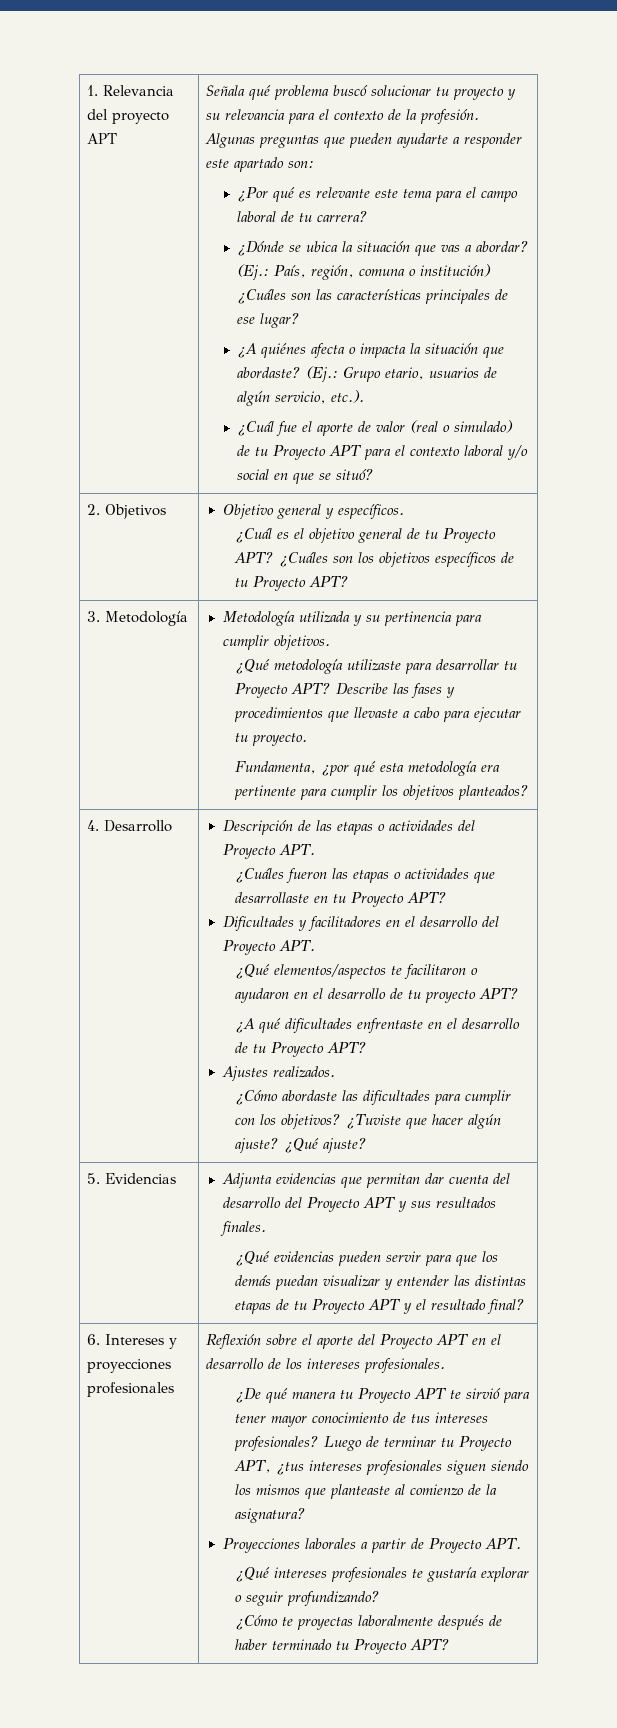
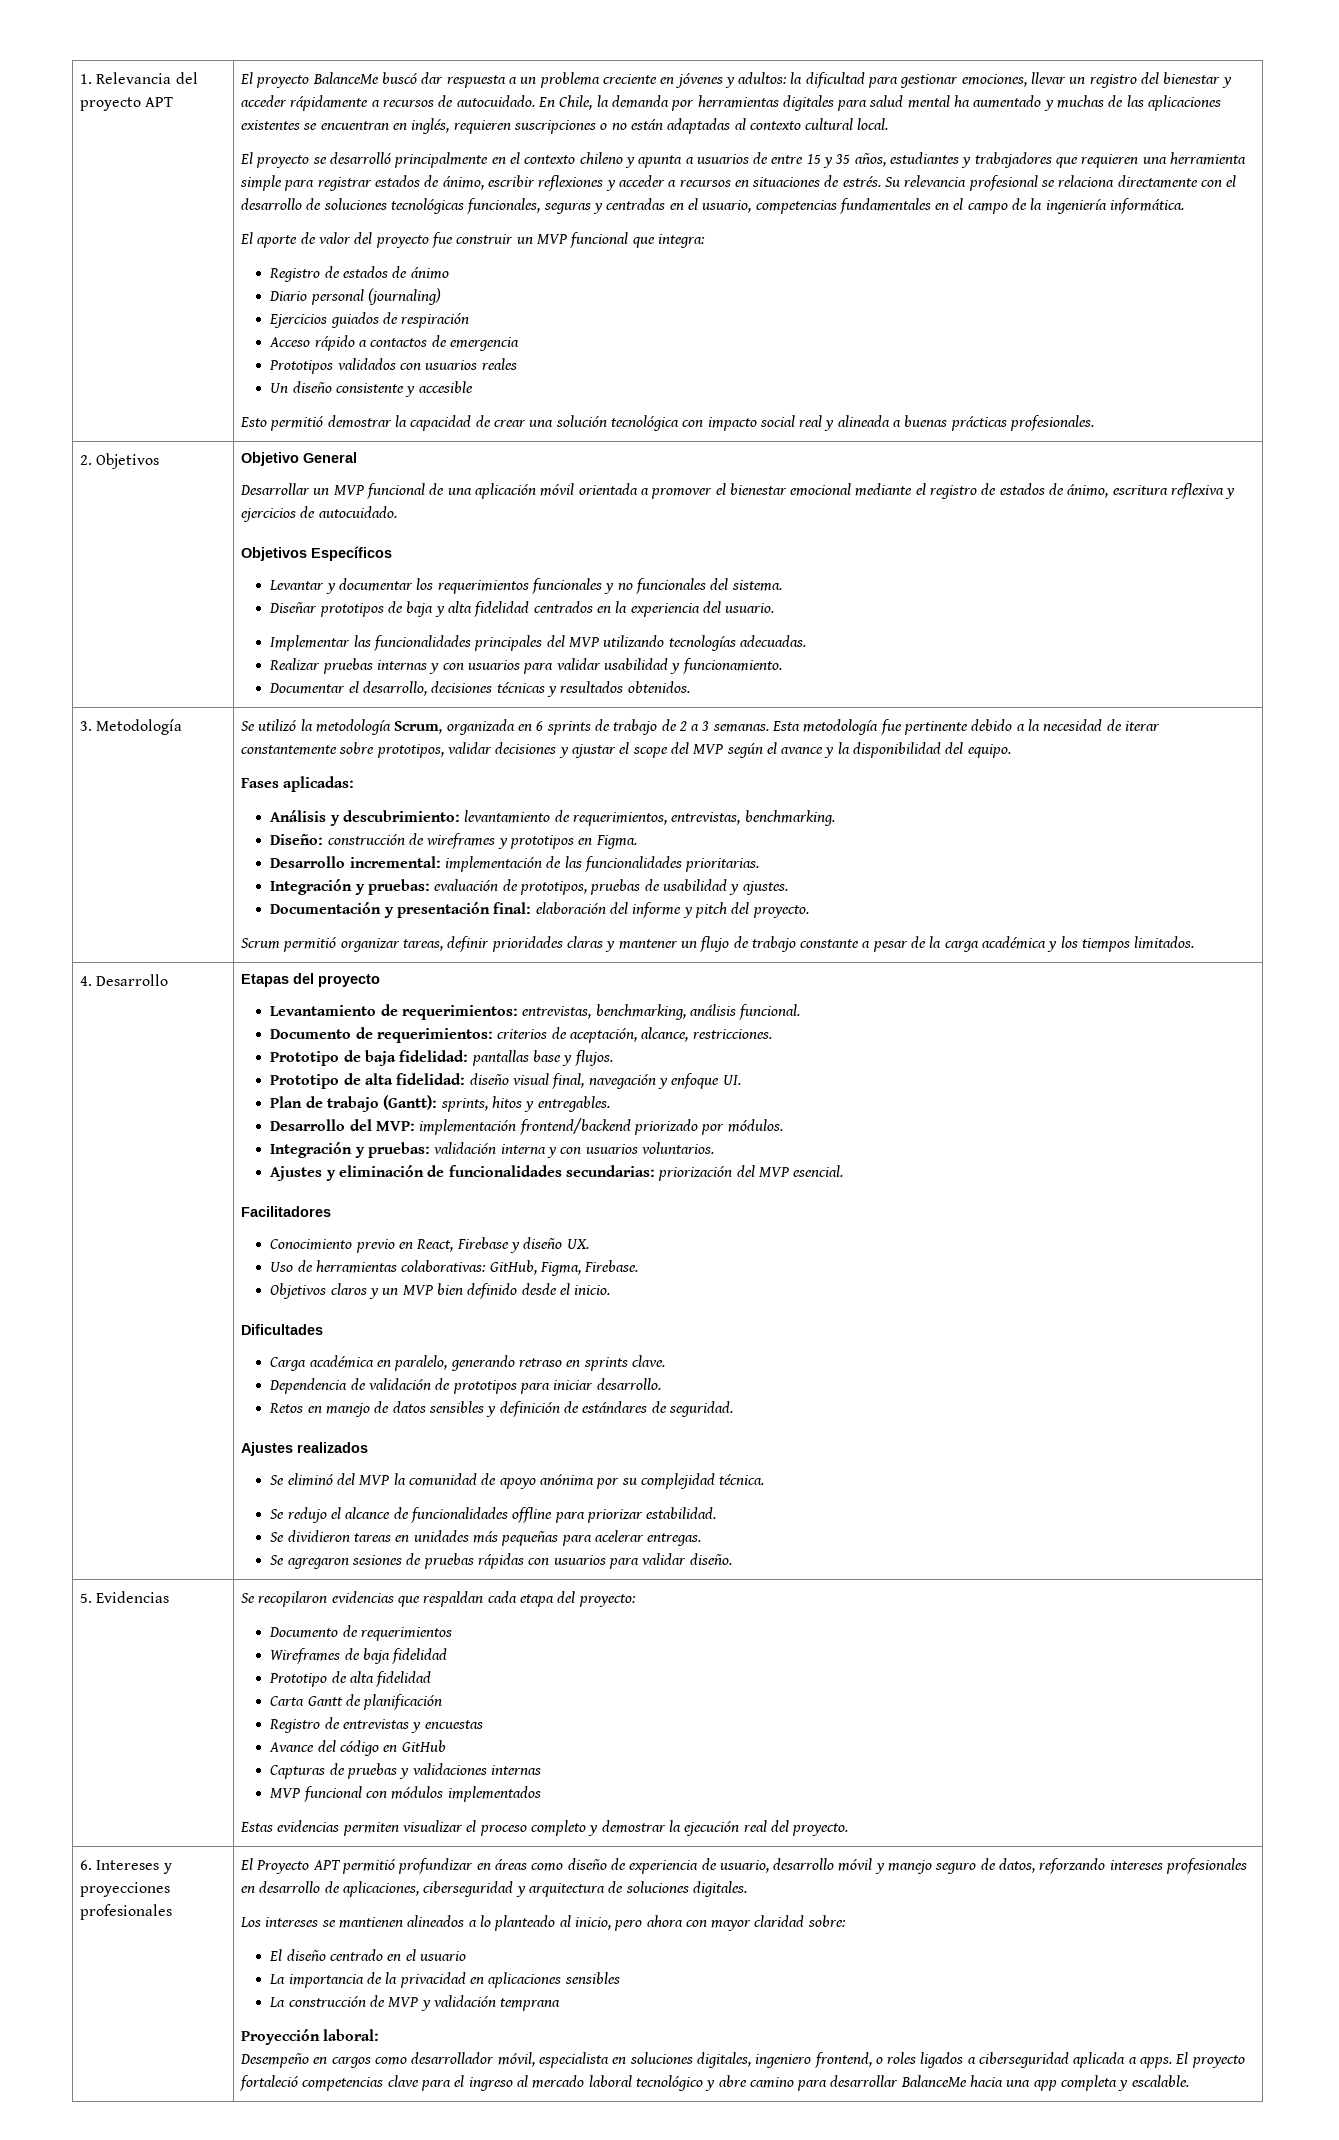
[206,85,517,100] [206,109,480,124] [205,133,523,148] [206,157,315,172] [237,187,519,202] [237,211,369,222] [237,241,530,256] [237,264,492,280] [237,289,509,304] [237,313,301,328] [237,343,505,358] [237,366,498,382] [237,390,365,406] [237,420,514,436] [237,445,529,460] [237,469,375,484] [87,504,167,519] [222,504,404,519] [235,528,497,543] [234,552,515,567] [235,576,350,591] [87,611,189,626] [222,611,482,626] [222,635,330,650] [235,659,518,674] [235,683,456,698] [234,707,522,722] [235,733,308,746] [235,761,501,776] [234,785,530,800] [87,820,173,832] [222,820,475,835] [222,844,315,859] [235,868,496,883] [235,892,448,907] [222,916,499,931] [222,940,315,955] [235,964,479,979] [235,988,520,1003] [235,1018,521,1033] [235,1042,368,1057] [221,1066,335,1081] [235,1090,512,1105] [235,1114,502,1129] [235,1138,368,1153] [87,1173,177,1184] [221,1173,510,1188] [222,1197,496,1212] [219,1221,266,1236] [235,1251,499,1266] [235,1275,527,1290] [235,1299,526,1314] Señala qué problema buscó solucionar tu proyecto y su relevancia para el contexto de la profesión. Algunas preguntas que pueden ayudarte a responder este apartado son: // ¿Por qué es relevante este tema para el campo laboral de tu carrera? // ¿Dónde se ubica la situación que vas a abordar? (Ej.: País, región, comuna o institución) ¿Cuáles son las características principales de ese lugar? // ¿A quiénes afecta o impacta la situación que abordaste? (Ej.: Grupo etario, usuarios de algún servicio, etc.). // ¿Cuál fue el aporte de valor (real o simulado) de tu Proyecto APT para el contexto laboral y/o social en que se situó? // 2. Objetivos | Objetivo general y específicos. // ¿Cuál es el objetivo general de tu Proyecto APT? ¿Cuáles son los objetivos específicos de tu Proyecto APT? // 3. Metodología | Metodología utilizada y su pertinencia para cumplir objetivos. // ¿Qué metodología utilizaste para desarrollar tu Proyecto APT? Describe las fases y procedimientos que llevaste a cabo para ejecutar tu proyecto. // Fundamenta, ¿por qué esta metodología era pertinente para cumplir los objetivos planteados? // 4. Desarrollo | Descripción de las etapas o actividades del Proyecto APT. // ¿Cuáles fueron las etapas o actividades que desarrollaste en tu Proyecto APT? // Dificultades y facilitadores en el desarrollo del Proyecto APT. // ¿Qué elementos/aspectos te facilitaron o ayudaron en el desarrollo de tu proyecto APT? // ¿A qué dificultades enfrentaste en el desarrollo de tu Proyecto APT? // Ajustes realizados. // ¿Cómo abordaste las dificultades para cumplir con los objetivos? ¿Tuviste que hacer algún ajuste? ¿Qué ajuste? // 5. Evidencias | Adjunta evidencias que permitan dar cuenta del desarrollo del Proyecto APT y sus resultados finales. // ¿Qué evidencias pueden servir para que los demás puedan visualizar y entender las distintas etapas de tu Proyecto APT y el resultado final? -> [240,72,1232,88] [241,95,1222,111] [241,118,889,134] [240,152,1247,168] [240,175,1237,191] [241,198,1185,214] [240,232,705,248] [269,266,449,282] [269,288,442,305] [269,312,470,328] [269,335,520,351] [269,358,517,374] [270,381,473,397] [240,415,1095,431] [80,453,160,469] [241,452,358,466] [240,483,1236,499] [241,506,397,522] [241,546,393,561] [269,578,782,594] [269,601,775,617] [270,635,807,651] [269,658,782,674] [269,681,690,697] [80,719,183,735] [241,719,1161,735] [241,742,1011,758] [241,776,355,792] [270,810,835,826] [270,833,637,849] [270,856,760,872] [270,879,788,895] [270,902,809,918] [241,936,1195,952] [80,974,169,986] [241,973,381,987] [270,1004,801,1020] [270,1027,772,1043] [270,1050,613,1066] [270,1073,741,1089] [270,1095,610,1112] [270,1118,783,1135] [270,1142,715,1158] [270,1165,844,1181] [241,1206,332,1217] [270,1237,589,1253] [270,1260,639,1276] [270,1283,611,1299] [241,1324,324,1335] [270,1355,666,1371] [269,1378,661,1394] [269,1401,733,1417] [241,1442,369,1456] [270,1473,765,1489] [270,1507,717,1523] [270,1530,702,1546] [270,1553,732,1569] [80,1591,170,1603] [241,1591,636,1607] [269,1625,453,1641] [270,1648,448,1664] [269,1671,432,1687] [270,1694,443,1710] [269,1717,483,1733] [269,1740,446,1756] [270,1763,542,1779] [270,1786,541,1802] [240,1820,849,1836] El proyecto BalanceMe buscó dar respuesta a un problema creciente en jóvenes y adultos: la dificultad para gestionar emociones, llevar un registro del bienestar y acceder rápidamente a recursos de autocuidado. En Chile, la demanda por herramientas digitales para salud mental ha aumentado y muchas de las aplicaciones existentes se encuentran en inglés, requieren suscripciones o no están adaptadas al contexto cultural local. // El proyecto se desarrolló principalmente en el contexto chileno y apunta a usuarios de entre 15 y 35 años, estudiantes y trabajadores que requieren una herramienta simple para registrar estados de ánimo, escribir reflexiones y acceder a recursos en situaciones de estrés. Su relevancia profesional se relaciona directamente con el desarrollo de soluciones tecnológicas funcionales, seguras y centradas en el usuario, competencias fundamentales en el campo de la ingeniería informática. // El aporte de valor del proyecto fue construir un MVP funcional que integra: // Registro de estados de ánimo // Diario personal (journaling) // Ejercicios guiados de respiración // Acceso rápido a contactos de emergencia // Prototipos validados con usuarios reales // Un diseño consistente y accesible // Esto permitió demostrar la capacidad de crear una solución tecnológica con impacto social real y alineada a buenas prácticas profesionales. // 2. Objetivos | Objetivo General // Desarrollar un MVP funcional de una aplicación móvil orientada a promover el bienestar emocional mediante el registro de estados de ánimo, escritura reflexiva y ejercicios de autocuidado. // Objetivos Específicos // Levantar y documentar los requerimientos funcionales y no funcionales del sistema. // Diseñar prototipos de baja y alta fidelidad centrados en la experiencia del usuario. // Implementar las funcionalidades principales del MVP utilizando tecnologías adecuadas. // Realizar pruebas internas y con usuarios para validar usabilidad y funcionamiento. // Documentar el desarrollo, decisiones técnicas y resultados obtenidos. // 3. Metodología | Se utilizó la metodología Scrum, organizada en 6 sprints de trabajo de 2 a 3 semanas. Esta metodología fue pertinente debido a la necesidad de iterar constantemente sobre prototipos, validar decisiones y ajustar el scope del MVP según el avance y la disponibilidad del equipo. // Fases aplicadas: // Análisis y descubrimiento: levantamiento de requerimientos, entrevistas, benchmarking. // Diseño: construcción de wireframes y prototipos en Figma. // Desarrollo incremental: implementación de las funcionalidades prioritarias. // Integración y pruebas: evaluación de prototipos, pruebas de usabilidad y ajustes. // Documentación y presentación final: elaboración del informe y pitch del proyecto. // Scrum permitió organizar tareas, definir prioridades claras y mantener un flujo de trabajo constante a pesar de la carga académica y los tiempos limitados. // 4. Desarrollo | Etapas del proyecto // Levantamiento de requerimientos: entrevistas, benchmarking, análisis funcional. // Documento de requerimientos: criterios de aceptación, alcance, restricciones. // Prototipo de baja fidelidad: pantallas base y flujos. // Prototipo de alta fidelidad: diseño visual final, navegación y enfoque UI. // Plan de trabajo (Gantt): sprints, hitos y entregables. // Desarrollo del MVP: implementación frontend/backend priorizado por módulos. // Integración y pruebas: validación interna y con usuarios voluntarios. // Ajustes y eliminación de funcionalidades secundarias: priorización del MVP esencial. // Facilitadores // Conocimiento previo en React, Firebase y diseño UX. // Uso de herramientas colaborativas: GitHub, Figma, Firebase. // Objetivos claros y un MVP bien definido desde el inicio. // Dificultades // Carga académica en paralelo, generando retraso en sprints clave. // Dependencia de validación de prototipos para iniciar desarrollo. // Retos en manejo de datos sensibles y definición de estándares de seguridad. // Ajustes realizados // Se eliminó del MVP la comunidad de apoyo anónima por su complejidad técnica. // Se redujo el alcance de funcionalidades offline para priorizar estabilidad. // Se dividieron tareas en unidades más pequeñas para acelerar entregas. // Se agregaron sesiones de pruebas rápidas con usuarios para validar diseño. // 5. Evidencias | Se recopilaron evidencias que respaldan cada etapa del proyecto: // Documento de requerimientos // Wireframes de baja fidelidad // Prototipo de alta fidelidad // Carta Gantt de planificación // Registro de entrevistas y encuestas // Avance del código en GitHub // Capturas de pruebas y validaciones internas // MVP funcional con módulos implementados // Estas evidencias permiten visualizar el proceso completo y demostrar la ejecución real del proyecto.
[206,1334,502,1349] [206,1358,446,1373] [235,1388,531,1403] [235,1412,489,1427] [234,1436,513,1451] [234,1460,530,1475] [235,1484,498,1499] [235,1508,307,1523] [222,1538,521,1553] [235,1567,530,1582] [235,1591,381,1606] [235,1615,503,1630] [235,1639,451,1654] Reflexión sobre el aporte del Proyecto APT en el desarrollo de los intereses profesionales. // ¿De qué manera tu Proyecto APT te sirvió para tener mayor conocimiento de tus intereses profesionales? Luego de terminar tu Proyecto APT, ¿tus intereses profesionales siguen siendo los mismos que planteaste al comienzo de la asignatura? // Proyecciones laborales a partir de Proyecto APT. // ¿Qué intereses profesionales te gustaría explorar o seguir profundizando? // ¿Cómo te proyectas laboralmente después de haber terminado tu Proyecto APT? -> [240,1858,1248,1874] [241,1881,747,1897] [240,1915,846,1931] [269,1949,467,1961] [269,1972,620,1988] [269,1995,561,2011] [241,2029,380,2045] [240,2052,1245,2068] [240,2075,1189,2091] El Proyecto APT permitió profundizar en áreas como diseño de experiencia de usuario, desarrollo móvil y manejo seguro de datos, reforzando intereses profesionales en desarrollo de aplicaciones, ciberseguridad y arquitectura de soluciones digitales. // Los intereses se mantienen alineados a lo planteado al inicio, pero ahora con mayor claridad sobre: // El diseño centrado en el usuario // La importancia de la privacidad en aplicaciones sensibles // La construcción de MVP y validación temprana // Proyección laboral: // Desempeño en cargos como desarrollador móvil, especialista en soluciones digitales, ingeniero frontend, o roles ligados a ciberseguridad aplicada a apps. El proyecto fortaleció competencias clave para el ingreso al mercado laboral tecnológico y abre camino para desarrollar BalanceMe hacia una app completa y escalable.

